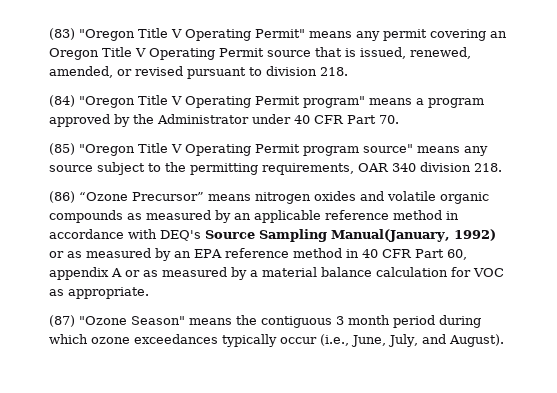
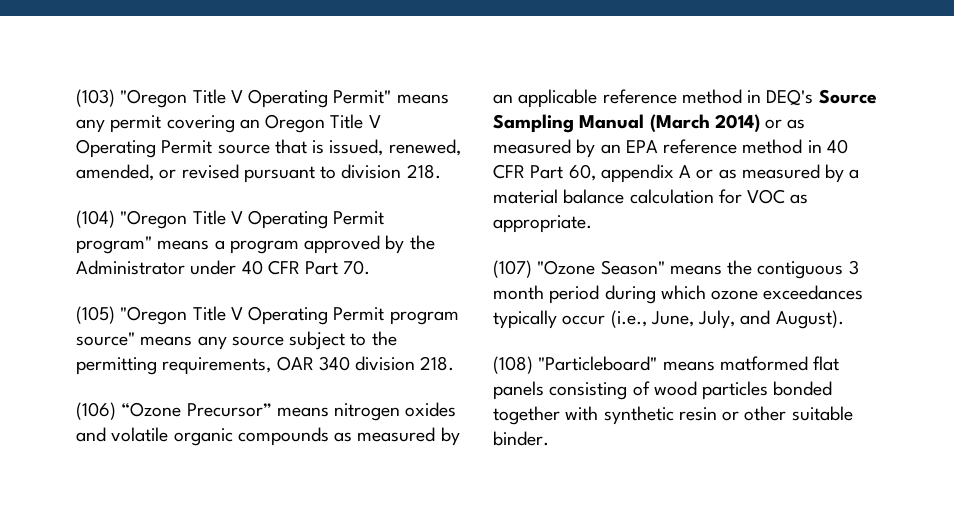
[49,28,75,40] (83) -> [76,89,115,107] (103)
[49,95,75,107] (84) -> [76,210,115,228] (104)
[49,143,75,155] (85) -> [76,306,115,324] (105)
[49,191,75,203] (86) -> [76,402,116,420] (106)
[49,229,157,239] accordance with -> (762, 96) none
[331,229,496,242] Manual(January, 1992) -> [579,114,760,133] Manual (March 2014)
[49,315,75,327] (87) -> [493,260,532,278] (107)
(504, 340) none -> [493,356,840,374] [493,381,833,400] [493,406,853,425] [493,431,549,446] // (108) "Particleboard" means matformed flat panels consisting of wood particles bonded together with synthetic resin or other suitable binder.

